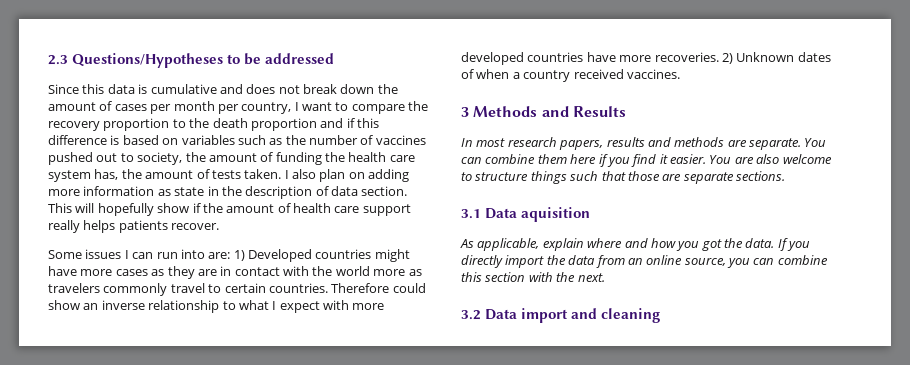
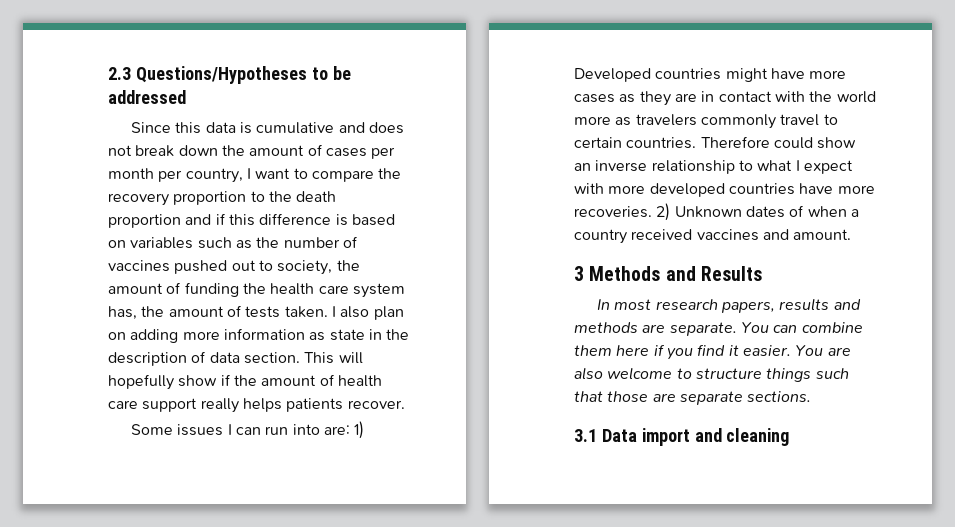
[626,69,680,79] vaccines. -> [696,229,852,241] vaccines and amount.
[521,207,591,222] [460,238,811,251] [461,255,828,268] [461,272,605,282] [461,309,518,320] aquisition // As applicable, explain where and how you got the data. If you directly import the data from an online source, you can combine this section with the next. // 3.2 Data -> (637, 435) none

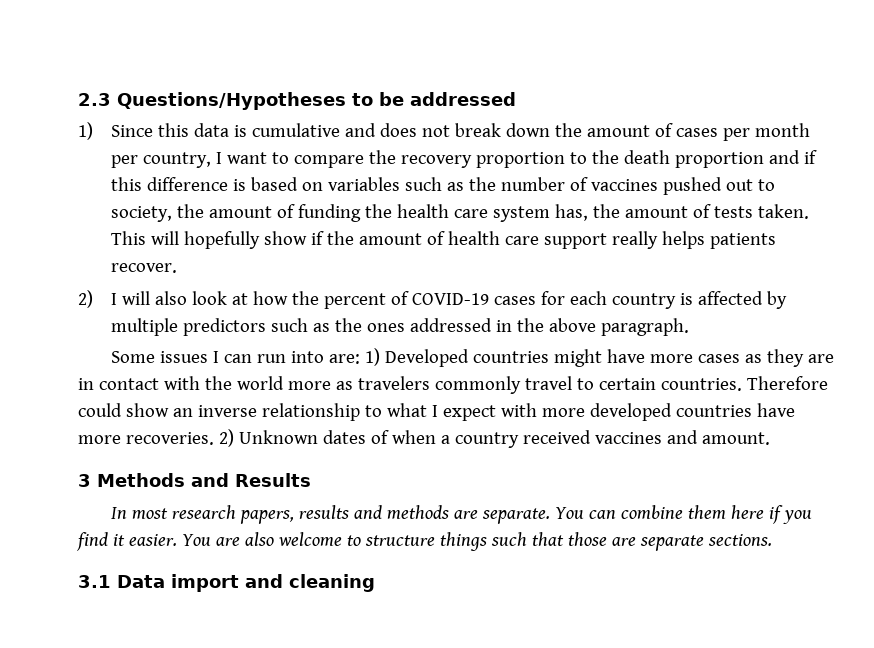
(186, 97) none -> [78,122,93,140] 1)
[331,306,404,320] [108,328,410,343] [108,351,300,366] I also plan on adding more information as state in the description of data section. -> (810, 211) none
(405, 404) none -> [78,290,788,309] [111,318,690,336] // 2) I will also look at how the percent of COVID-19 cases for each country is affected by multiple predictors such as the ones addressed in the above paragraph.

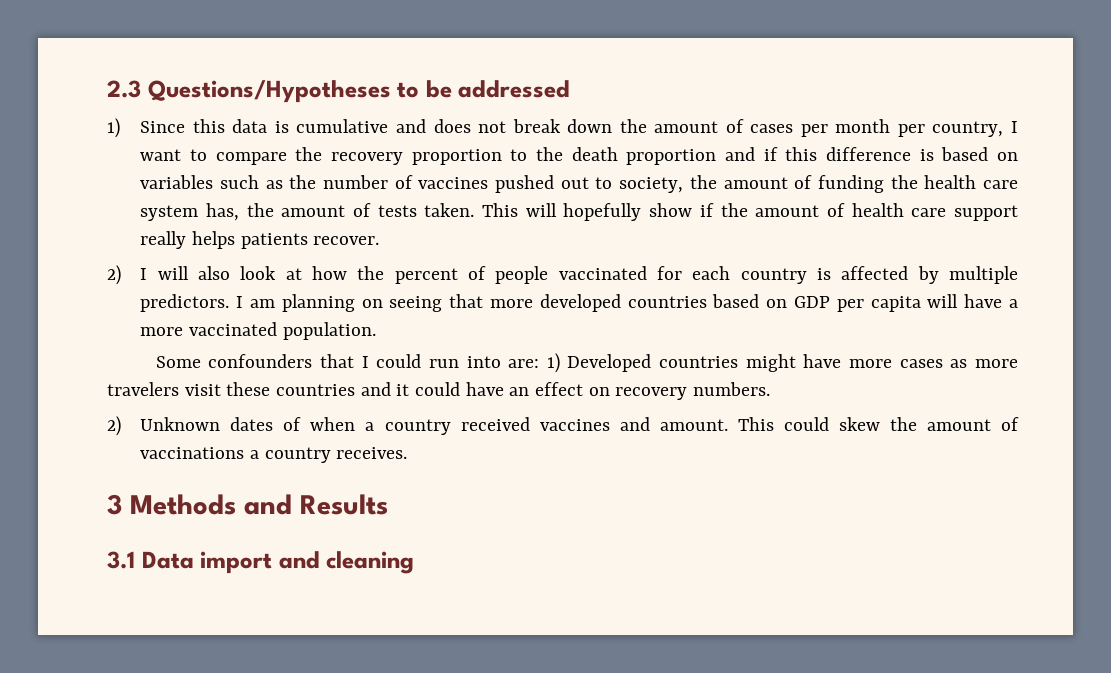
[412,293,537,305] COVID-19 cases -> [495,266,647,284] people vaccinated
[183,318,690,336] [111,351,253,363] predictors such as the ones addressed in the above paragraph. // Some issues I can -> [140,294,1019,312] [140,322,376,340] [155,354,422,368] predictors. I am planning on seeing that more developed countries based on GDP per capita will have a more vaccinated population. // Some confounders that I could
[767,349,835,367] [78,376,828,394] [78,403,795,421] [78,432,214,445] they are in contact with the world more as travelers commonly travel to certain countries. Therefore could show an inverse relationship to what I expect with more developed countries have more recoveries. -> [975,359,1019,368] [107,382,771,400] more travelers visit these countries and it could have an effect on recovery numbers. //
[78,473,311,487] [111,505,813,524] [77,532,772,551] // 3 Methods and Results // In most research papers, results and methods are separate. You can combine them here if you find it easier. You are also welcome to structure things such that those are separate sections. -> [737,417,1019,431] [140,447,408,463] [107,494,388,515] This could skew the amount of vaccinations a country receives. // 3 Methods and Results

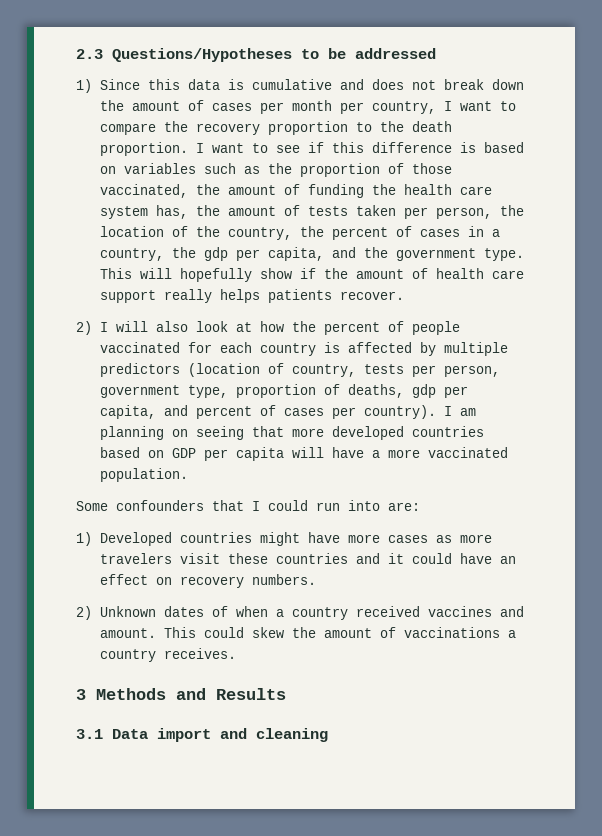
[626,147,755,165] proportion and -> [100,142,301,156] proportion. I want to see
[323,175,684,193] number of vaccines pushed out to society, -> [300,163,453,177] [100,184,189,198] proportion of those vaccinated,
[424,203,475,217] taken. -> [356,205,525,219] [100,226,501,240] [100,247,525,261] taken per person, the location of the country, the percent of cases in a country, the gdp per capita, and the government type.
[140,294,230,312] predictors. -> [100,363,501,377] [100,384,469,398] [100,405,437,419] predictors (location of country, tests per person, government type, proportion of deaths, gdp per capita, and percent of cases per country).
(540, 363) none -> (420, 506) //

